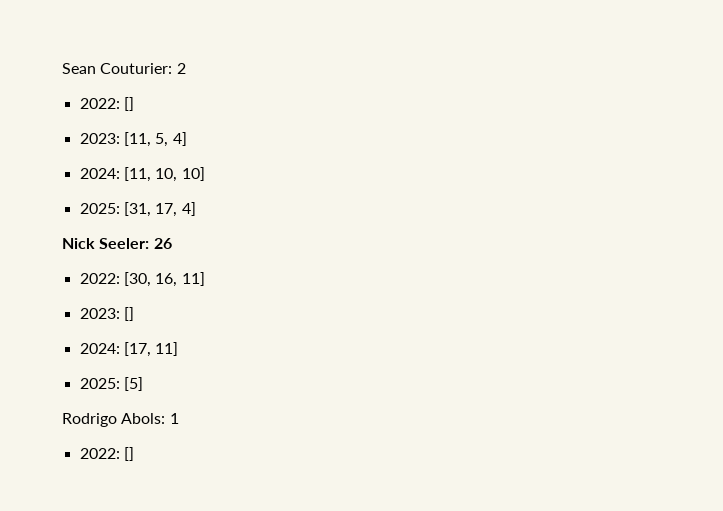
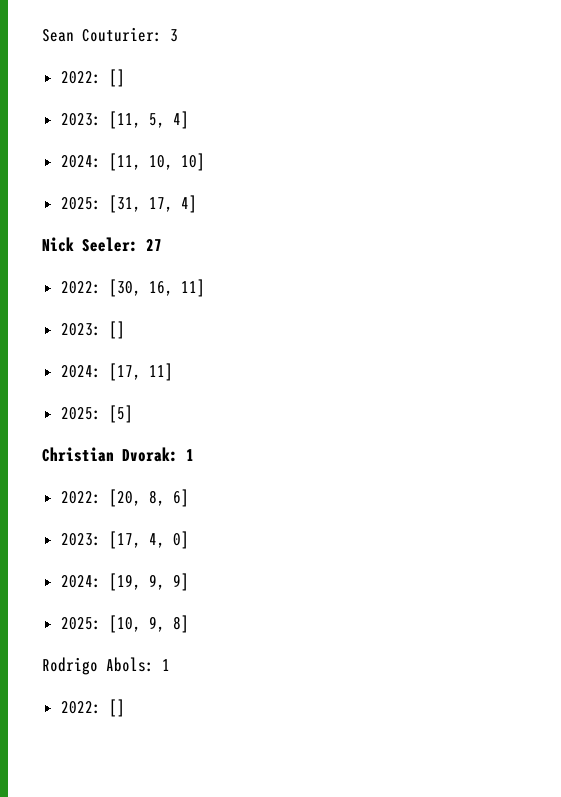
[176,63,186,74] 2 -> [170,29,178,42] 3
[153,238,172,249] 26 -> [146,239,162,251] 27
(143, 384) none -> [42,447,194,462] [60,489,189,507] [60,531,189,549] [60,573,189,591] [60,615,189,633] // Christian Dvorak: 1 // 2022: [20, 8, 6] // 2023: [17, 4, 0] // 2024: [19, 9, 9] // 2025: [10, 9, 8]

